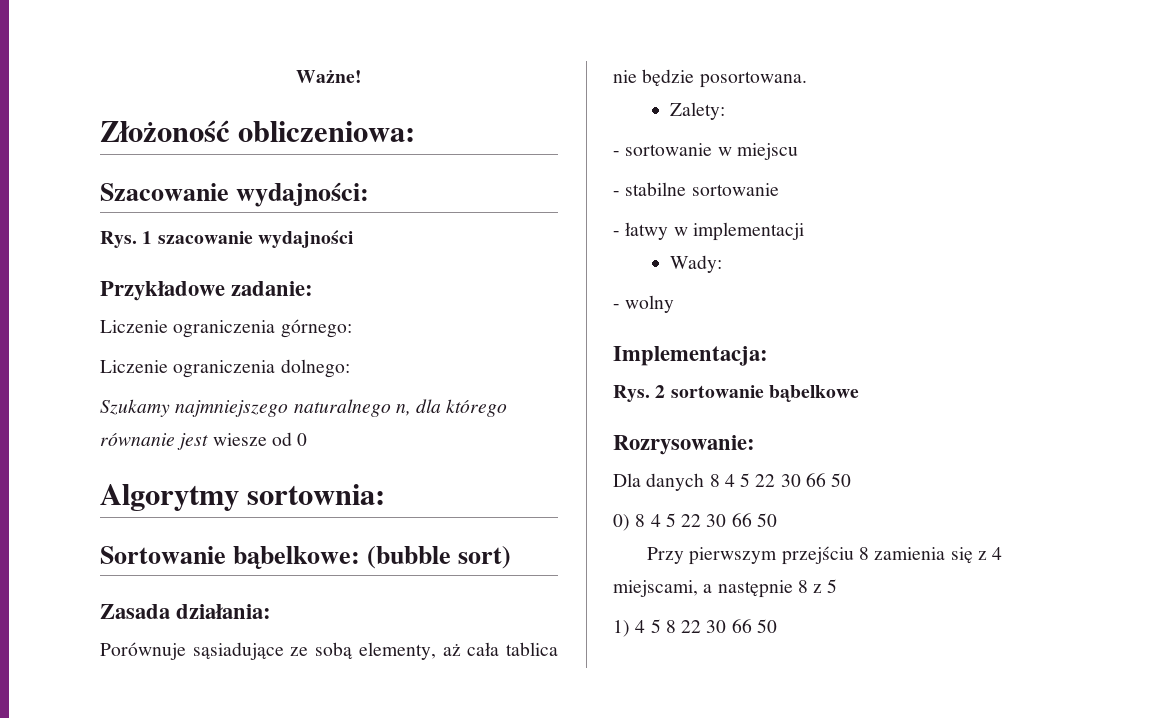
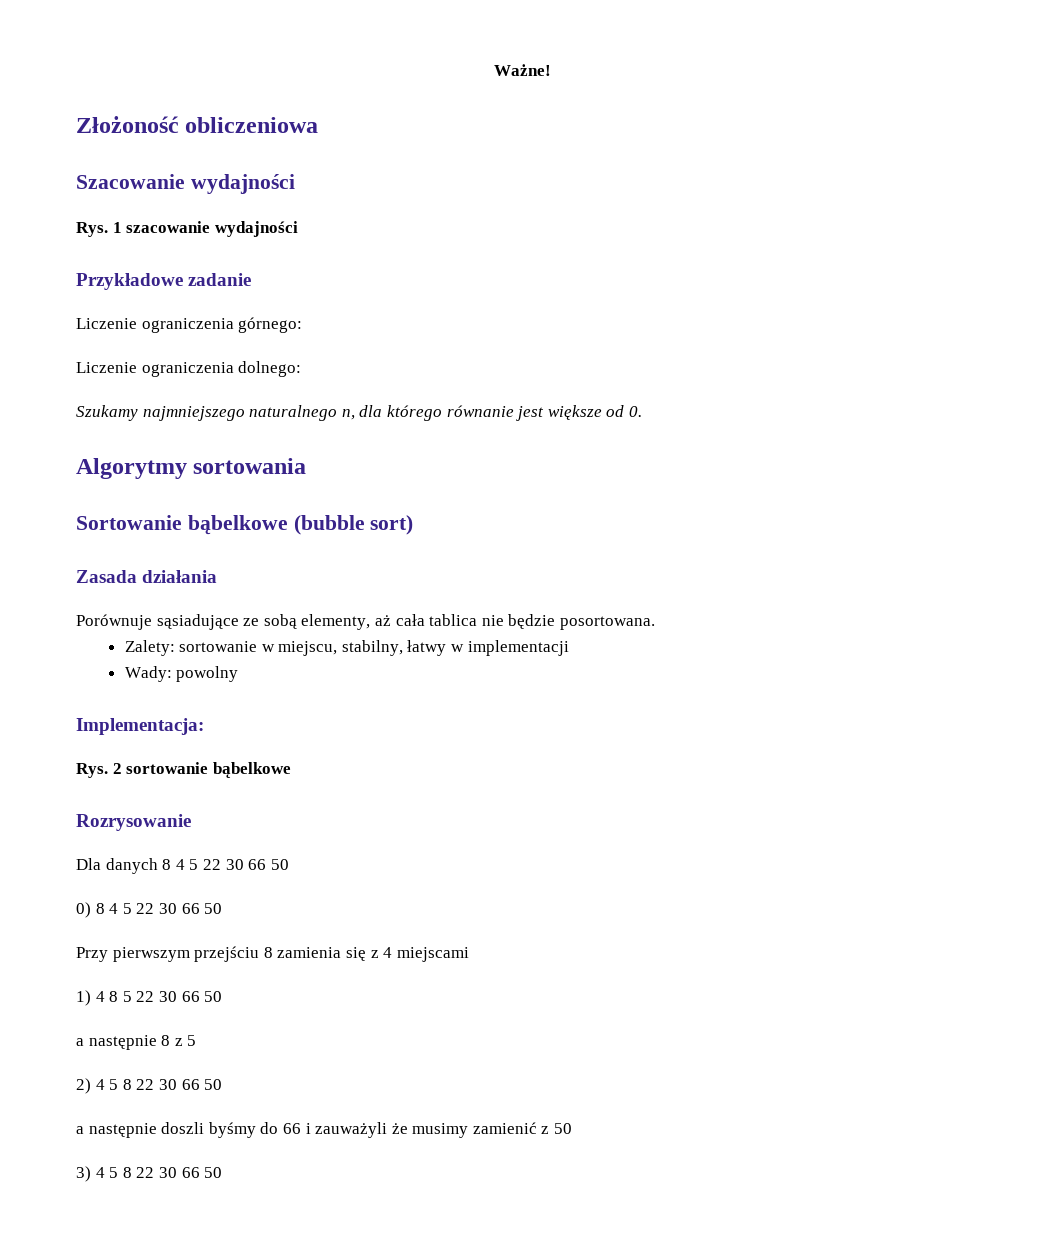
[238,121,416,142] obliczeniowa: -> [185,117,319,133] obliczeniowa
[236,182,370,207] wydajności: -> [190,174,295,194] wydajności
[231,281,314,296] zadanie: -> [188,273,252,286] zadanie
[212,432,308,446] wiesze od 0 -> [547,405,642,420] większe od 0.
[247,484,386,505] sortownia: -> [193,458,307,474] sortowania
[233,546,361,569] bąbelkowe: -> [187,515,288,535] bąbelkowe
[176,604,272,619] działania: -> [142,570,218,583] działania
[613,151,620,156] // - -> (175, 648) none
[736,143,798,160] [613,182,779,196] [613,231,620,236] miejscu // - stabilne sortowanie // - -> [278,640,403,656] miejscu, stabilny,
[613,295,675,313] // - wolny -> [176,666,239,682] powolny
[613,435,755,455] Rozrysowanie: -> [76,814,191,831] Rozrysowanie
[613,580,698,597] miejscami, -> [396,947,469,962] [76,990,223,1006] miejscami // 1) 4 8 5 22 30 66 50 //
[613,619,777,637] 1) 4 5 8 22 30 66 50 -> [76,1078,223,1094] [76,1122,573,1138] [76,1166,223,1182] 2) 4 5 8 22 30 66 50 // a następnie doszli byśmy do 66 i zauważyli że musimy zamienić z 50 // 3) 4 5 8 22 30 66 50

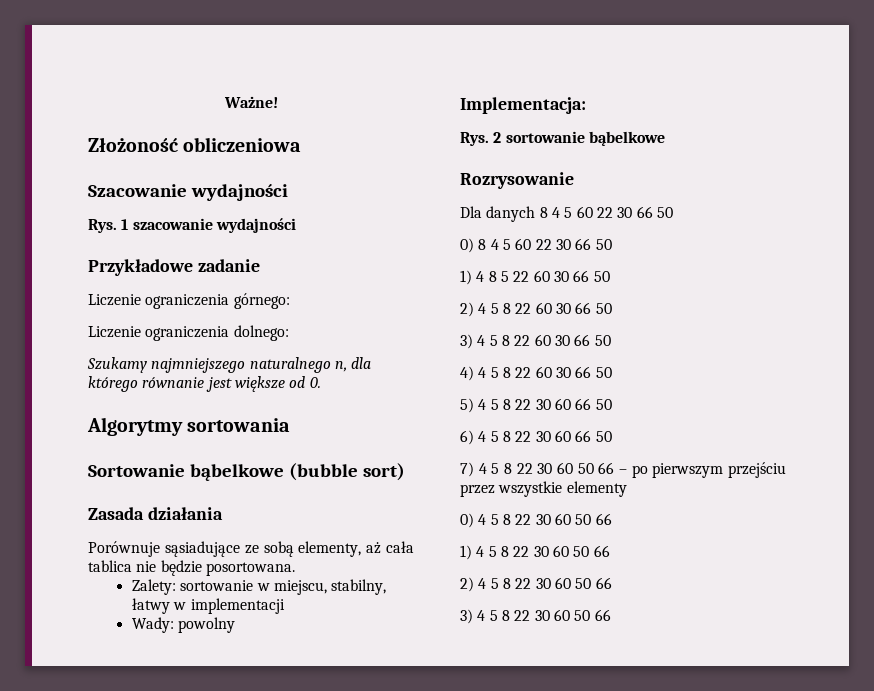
(199, 864) none -> [576,206,593,218] 60
[136,903,223,914] [76,946,469,962] 22 30 66 50 // Przy pierwszym przejściu 8 zamienia się z 4 miejscami -> [515,238,612,250] 60 22 30 66 50
[158,991,223,1002] [76,1035,197,1050] 30 66 50 // a następnie 8 z 5 -> [533,270,610,282] [460,302,612,317] [460,334,611,349] [460,366,612,381] [460,398,612,413] [460,430,612,445] [460,462,786,478] [460,481,627,497] [460,513,612,528] [460,545,610,560] 60 30 66 50 // 2) 4 5 8 22 60 30 66 50 // 3) 4 5 8 22 60 30 66 50 // 4) 4 5 8 22 60 30 66 50 // 5) 4 5 8 22 30 60 66 50 // 6) 4 5 8 22 30 60 66 50 // 7) 4 5 8 22 30 60 50 66 – po pierwszym przejściu przez wszystkie elementy // 0) 4 5 8 22 30 60 50 66 // 1) 4 5 8 22 30 60 50 66
[181,1079,223,1090] [76,1122,573,1138] 66 50 // a następnie doszli byśmy do 66 i zauważyli że musimy zamienić z 50 -> [554,577,612,589] 60 50 66
[181,1167,223,1178] 66 50 -> [553,609,611,621] 60 50 66

